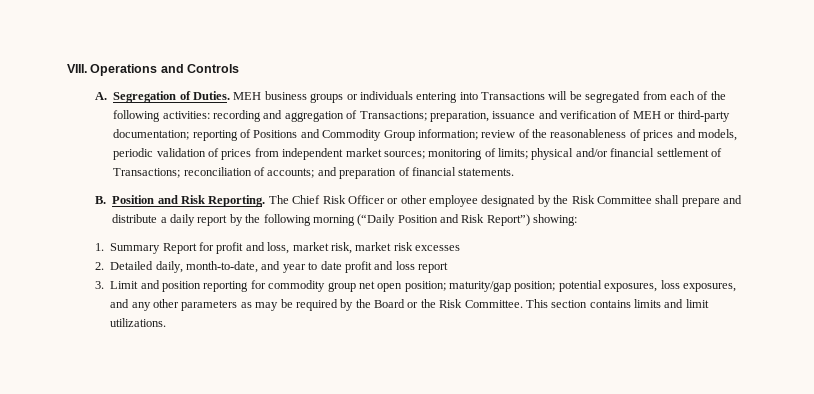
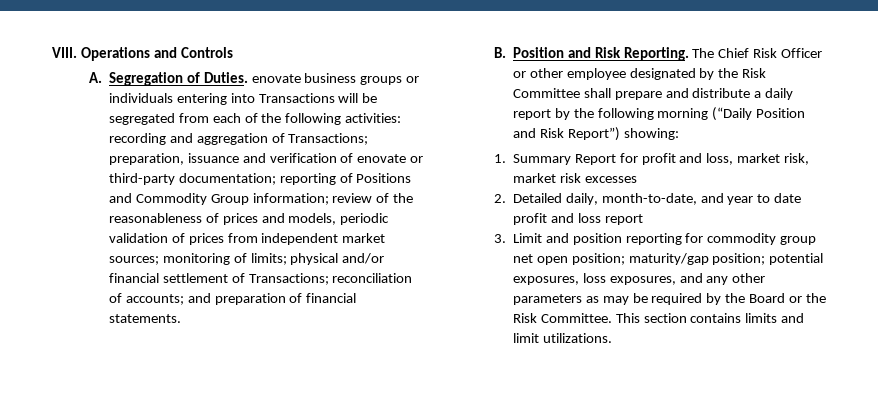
[233,92,262,100] MEH -> [251,74,301,83] enovate
[632,111,661,119] MEH -> [357,154,407,163] enovate

